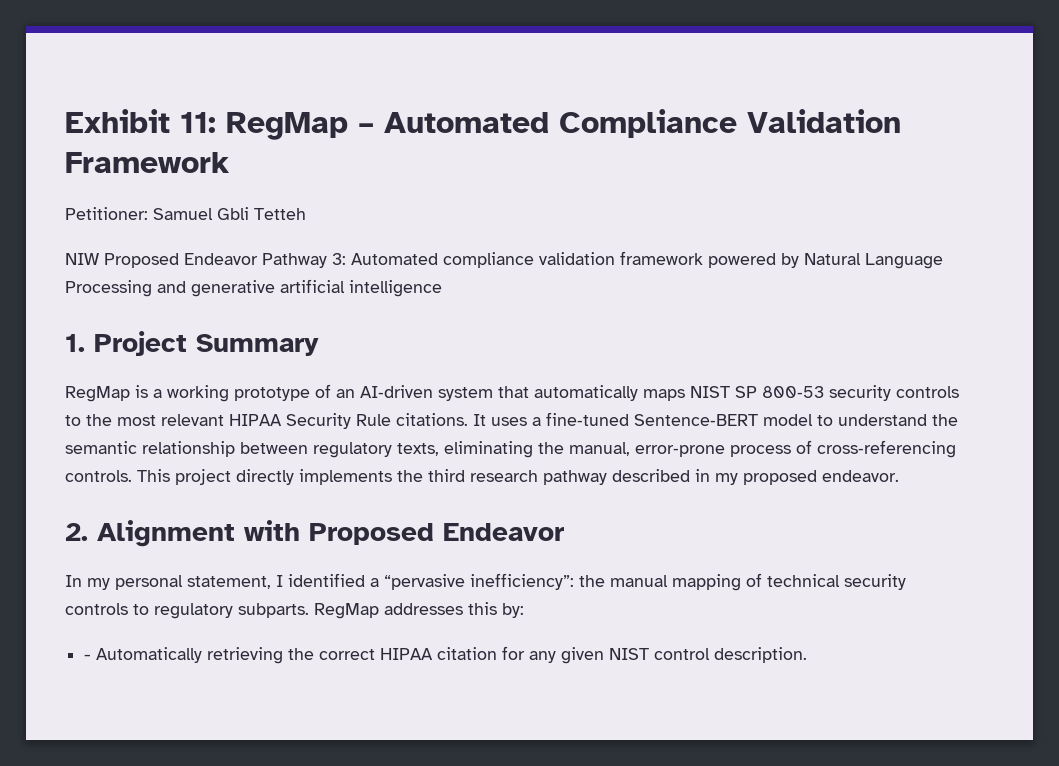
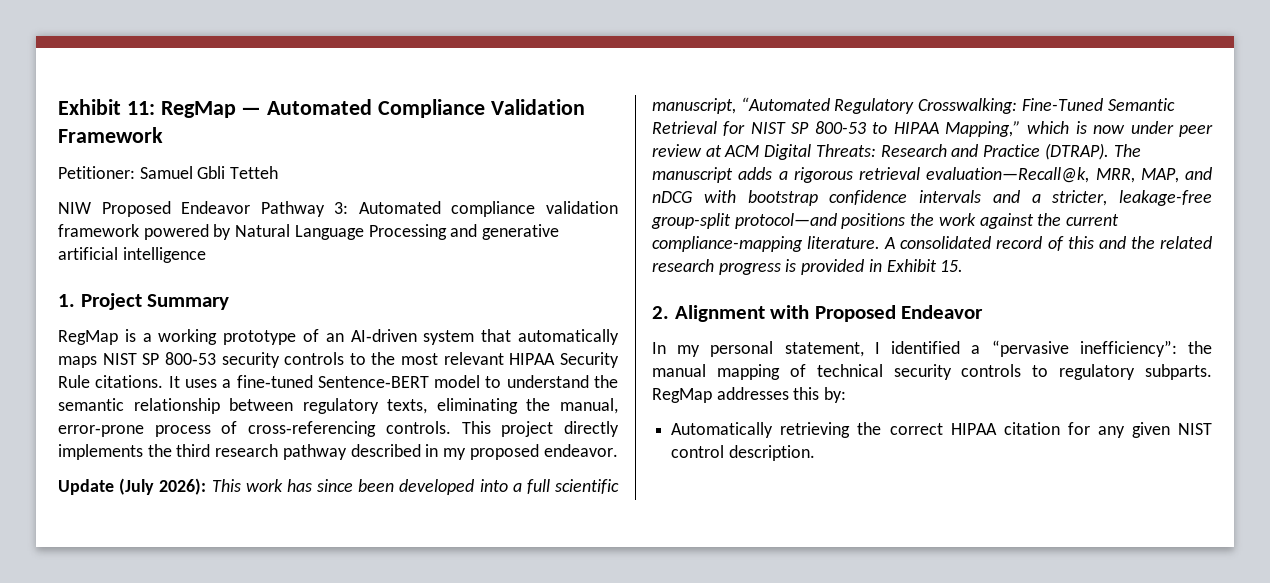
[358,123,374,133] – -> [241,107,262,115] —
(899, 476) none -> [58,478,619,495] [652,97,1175,114] [652,121,1213,137] [652,143,1141,160] [652,167,1212,183] [652,190,1212,206] [651,213,1120,229] [652,236,1212,252] [652,259,964,275] // Update (July 2026): This work has since been developed into a full scientific manuscript, “Automated Regulatory Crosswalking: Fine-Tuned Semantic Retrieval for NIST SP 800-53 to HIPAA Mapping,” which is now under peer review at ACM Digital Threats: Research and Practice (DTRAP). The manuscript adds a rigorous retrieval evaluation—Recall@k, MRR, MAP, and nDCG with bootstrap confidence intervals and a stricter, leakage-free group-split protocol—and positions the work against the current compliance-mapping literature. A consolidated record of this and the related research progress is provided in Exhibit 15.
[84,654,92,660] - -> (847, 395) none

